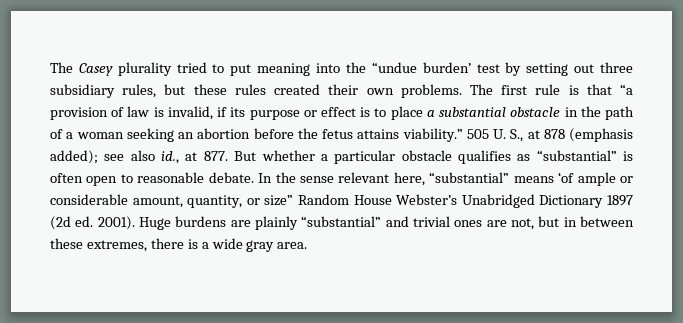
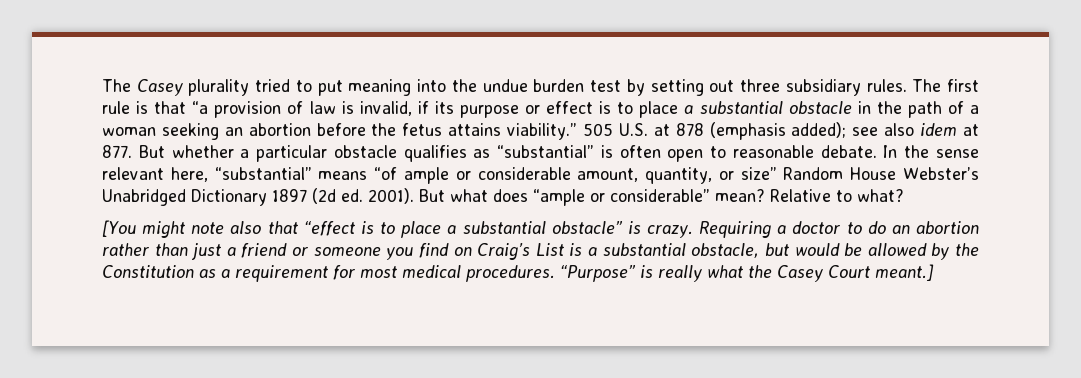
[371,62,471,73] “undue burden’ -> [482,79,585,92] undue burden
[122,84,462,98] rules, but these rules created their own problems. -> [866,79,907,92] rules.
[493,129,524,142] U. S., -> [618,123,648,136] U.S.
[161,151,180,164] id., -> [920,123,958,136] idem
[558,172,575,183] ‘of -> [374,167,398,180] “of
[139,216,634,230] [50,238,308,252] Huge burdens are plainly “substantial” and trivial ones are not, but in between these extremes, there is a wide gray area. -> [419,189,904,206] [102,220,980,238] [102,243,979,260] [102,264,934,282] But what does “ample or considerable” mean? Relative to what? // [You might note also that “effect is to place a substantial obstacle” is crazy. Requiring a doctor to do an abortion rather than just a friend or someone you find on Craig’s List is a substantial obstacle, but would be allowed by the Constitution as a requirement for most medical procedures. “Purpose” is really what the Casey Court meant.]

